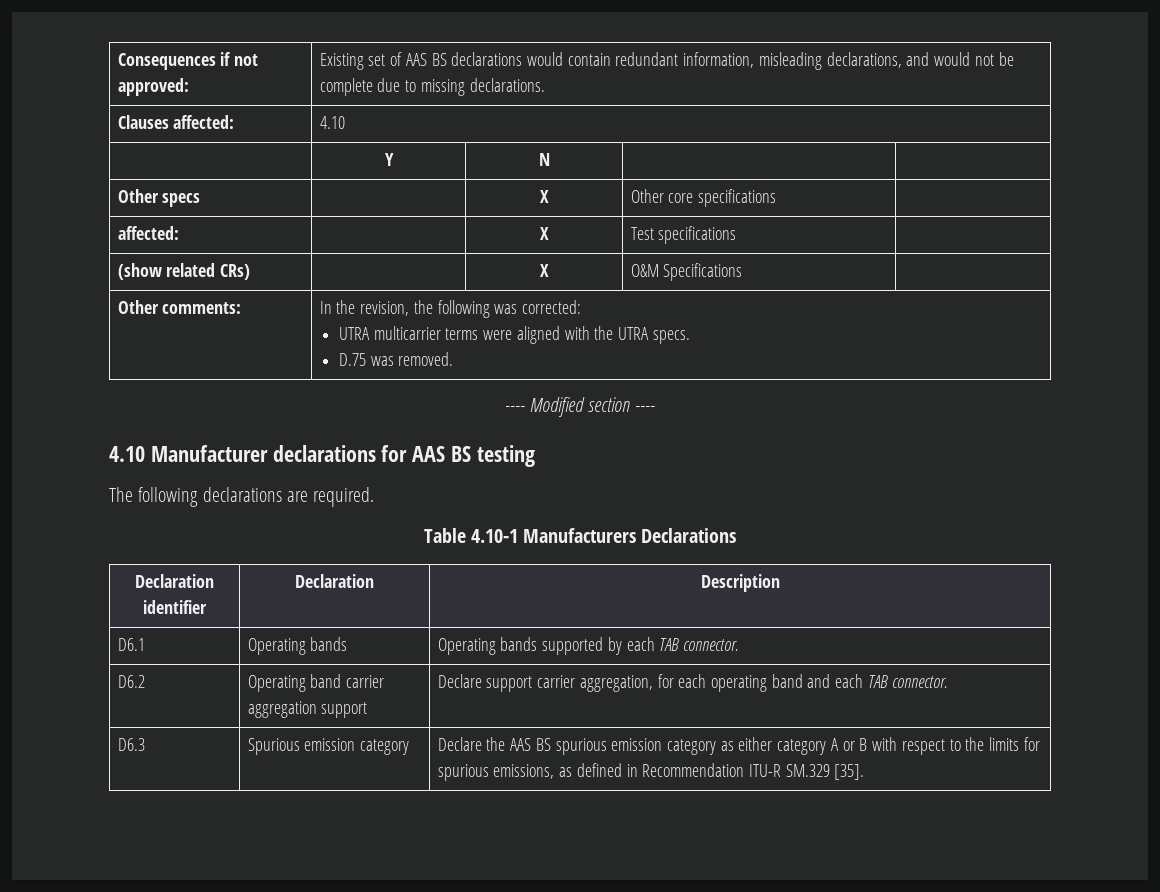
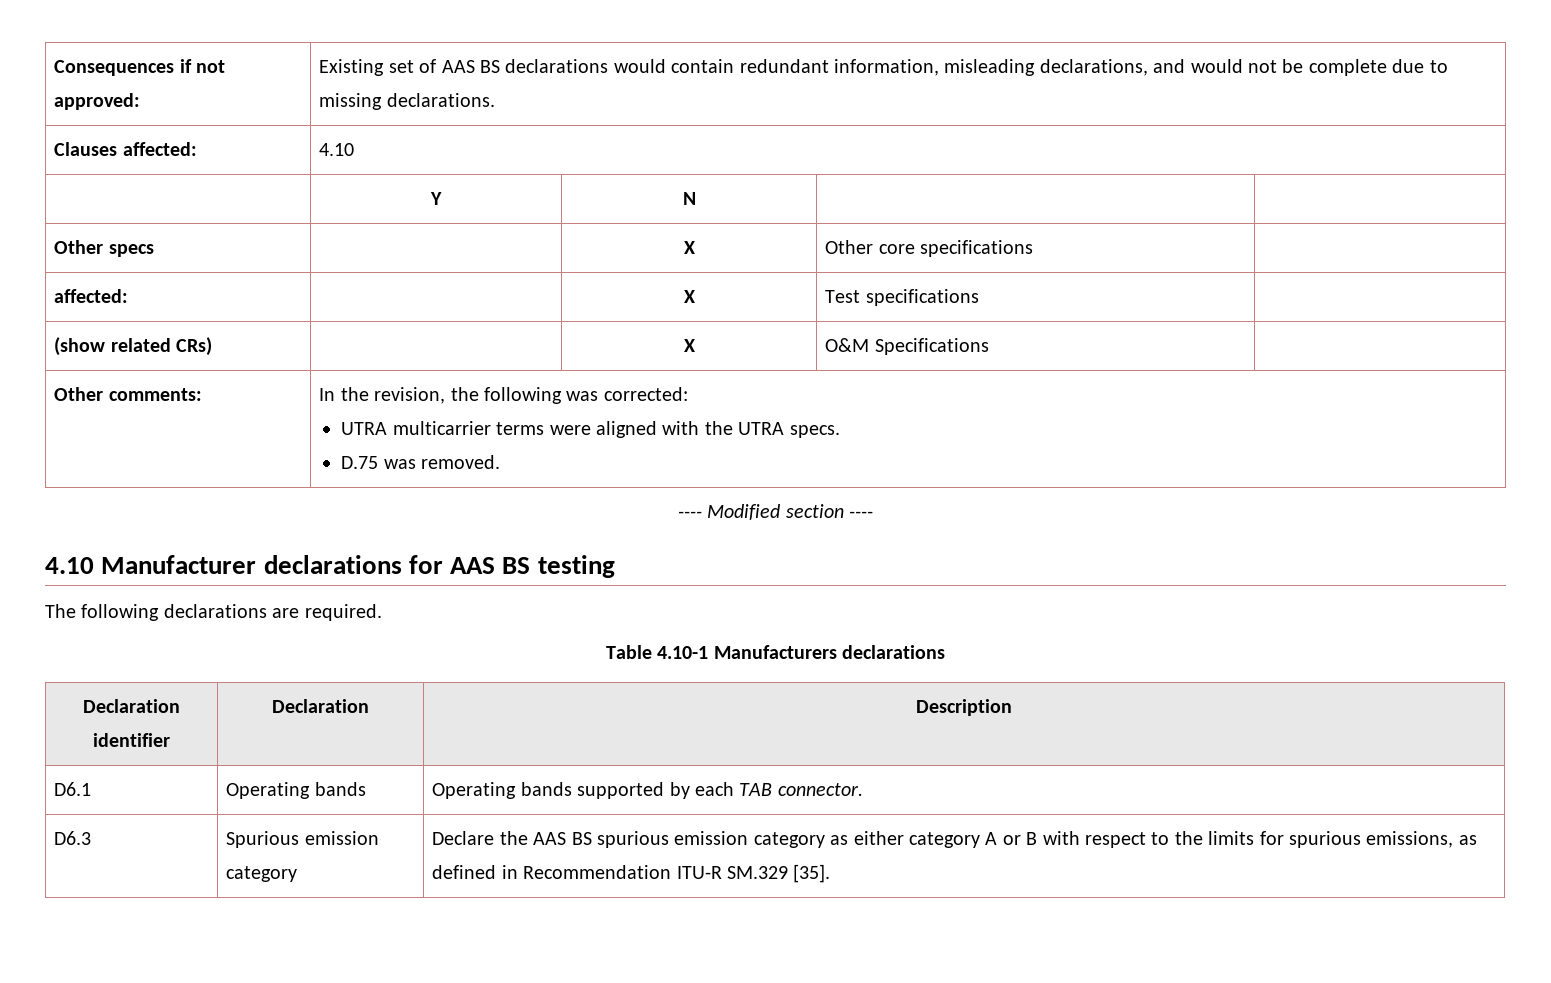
[641,528,737,543] Declarations -> [842,645,946,659] declarations
[117,675,145,688] [247,674,385,692] [247,701,368,718] [437,674,947,692] // D6.2 | Operating band carrier aggregation support | Declare support carrier aggregation, for each operating band and each TAB connector. -> (863, 789) none

